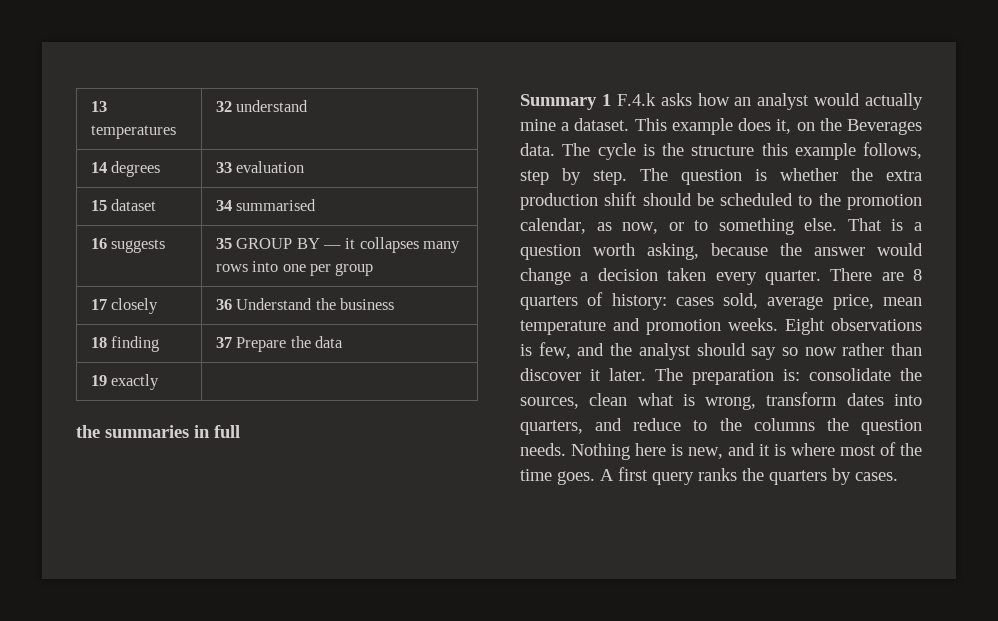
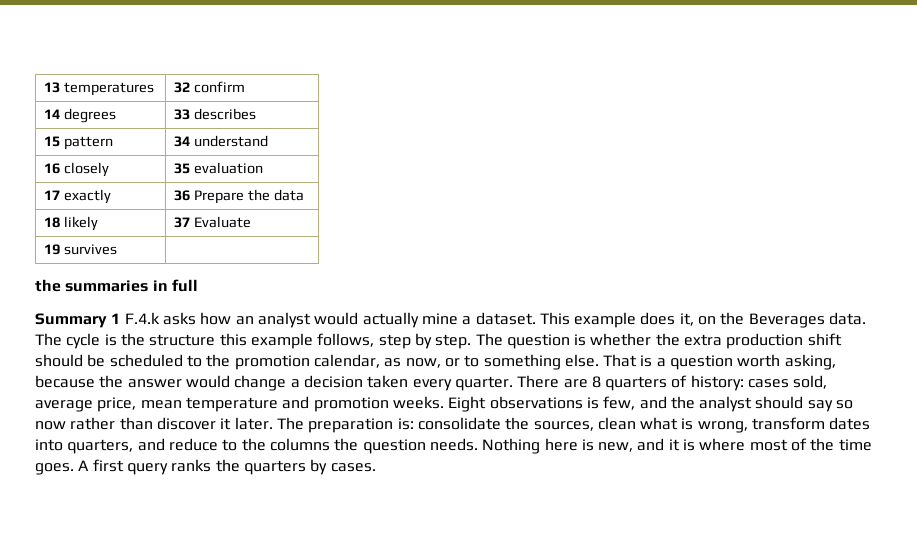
[236,100,309,112] understand -> [194,81,246,93] confirm
[236,161,305,173] [90,199,157,211] [215,199,317,211] [90,238,166,253] [215,237,461,253] [215,261,374,276] evaluation // 15 dataset | 34 summarised // 16 suggests | 35 GROUP BY — it collapses many rows into one per group -> [194,108,257,120] [44,136,114,150] [174,135,269,147] [44,162,110,177] [174,162,264,174] describes // 15 pattern | 34 understand // 16 closely | 35 evaluation
[111,298,159,314] closely -> [64,189,112,204] exactly
[236,298,395,310] [90,336,160,352] [215,337,232,348] Understand the business // 18 finding | 37 -> (191, 195) none
(344, 342) none -> [44,216,99,231] [174,216,252,228] // 18 likely | 37 Evaluate
[111,374,160,390] exactly -> [64,244,118,255] survives

